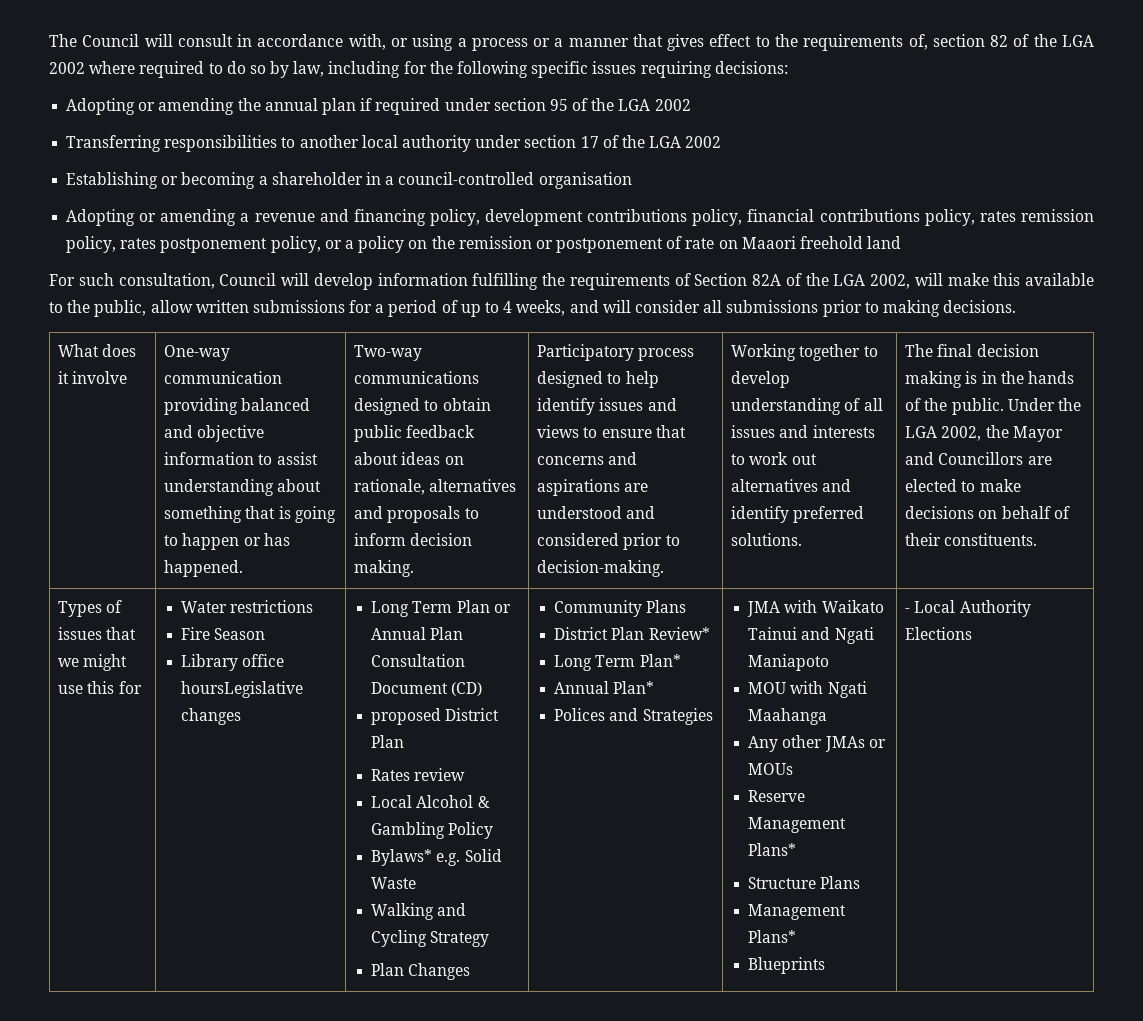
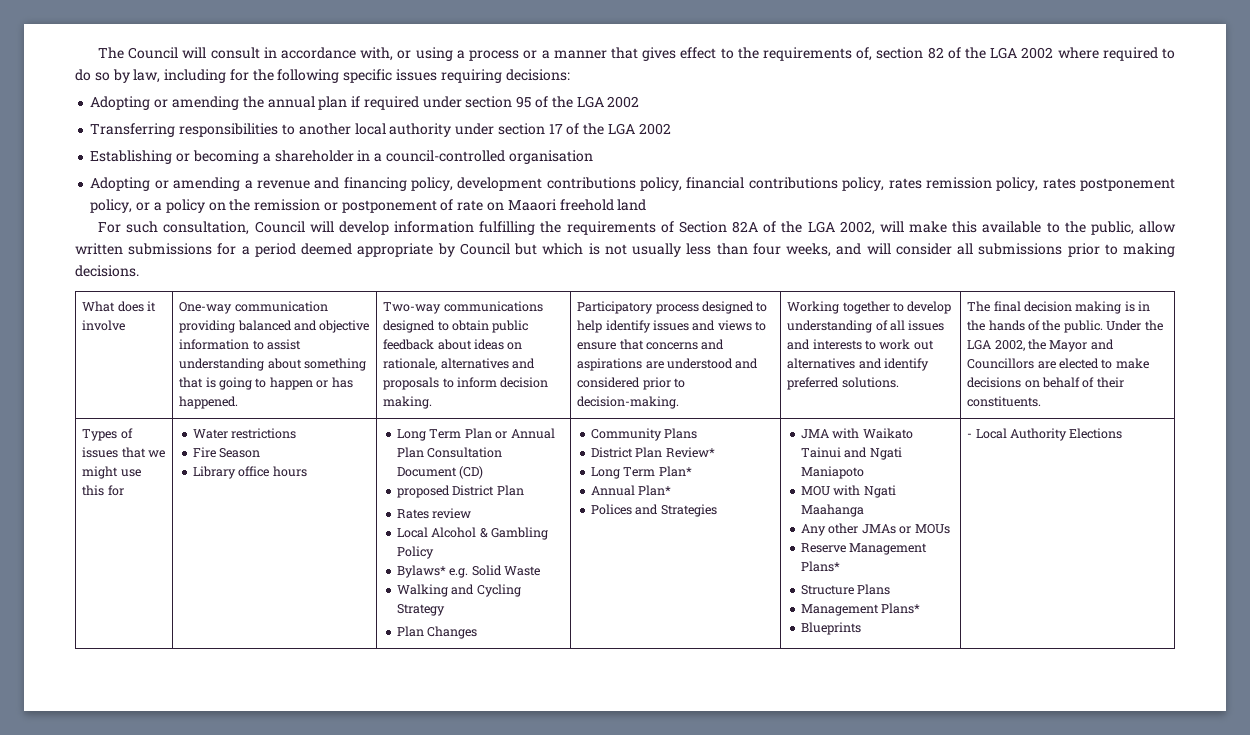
[441,300,513,317] of up to 4 -> [301,243,781,257] deemed appropriate by Council but which is not usually less than four
[181,681,304,698] [181,708,242,725] hoursLegislative changes -> [272,466,307,477] hours

